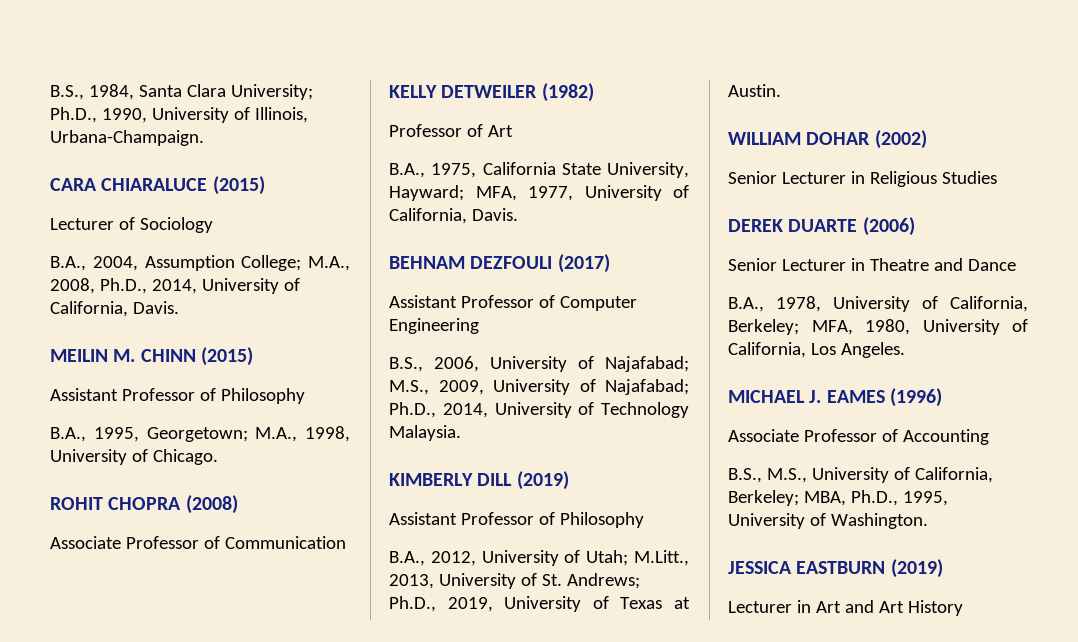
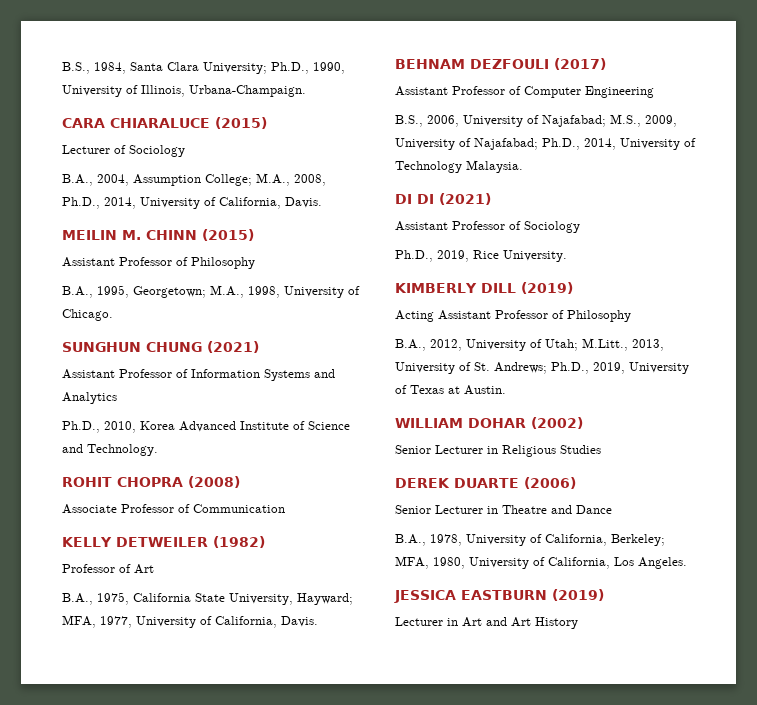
(218, 457) none -> [62,341,259,353] [62,369,335,381] [62,392,117,404] [62,421,350,433] [62,444,158,456] // SUNGHUN CHUNG (2021) // Assistant Professor of Information Systems and Analytics // Ph.D., 2010, Korea Advanced Institute of Science and Technology.
(461, 433) none -> [395,193,491,205] [395,221,580,233] [395,250,567,262] // DI DI (2021) // Assistant Professor of Sociology // Ph.D., 2019, Rice University.
(569, 480) none -> [395,310,434,322] Acting
[728,388,943,407] [728,429,989,445] [728,467,993,483] [728,490,948,506] [728,513,928,529] // MICHAEL J. EAMES (1996) // Associate Professor of Accounting // B.S., M.S., University of California, Berkeley; MBA, Ph.D., 1995, University of Washington. -> (687, 563) none

